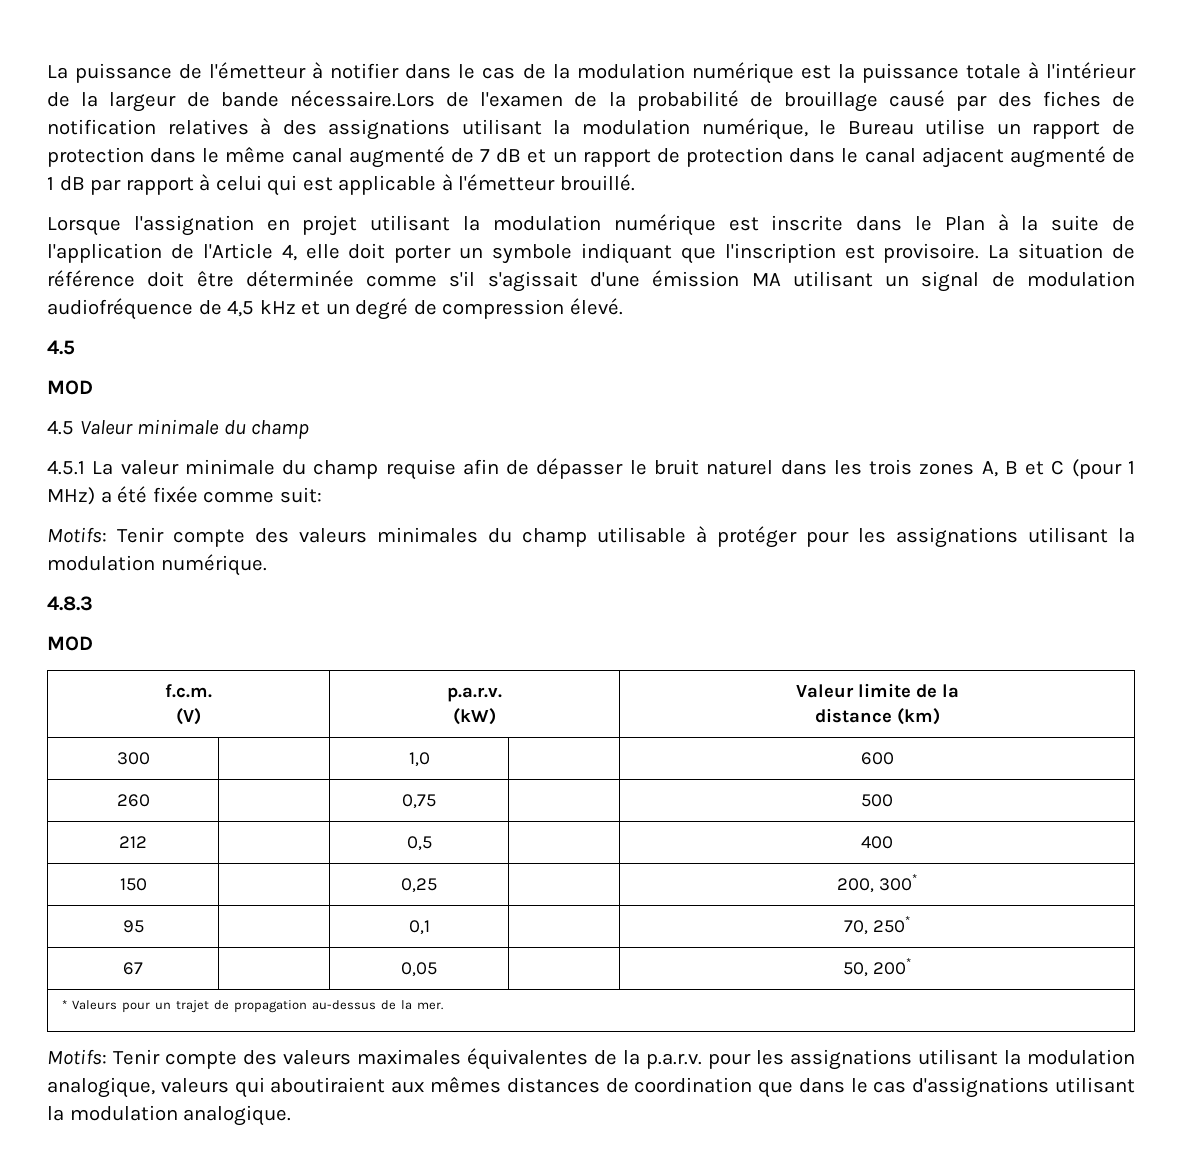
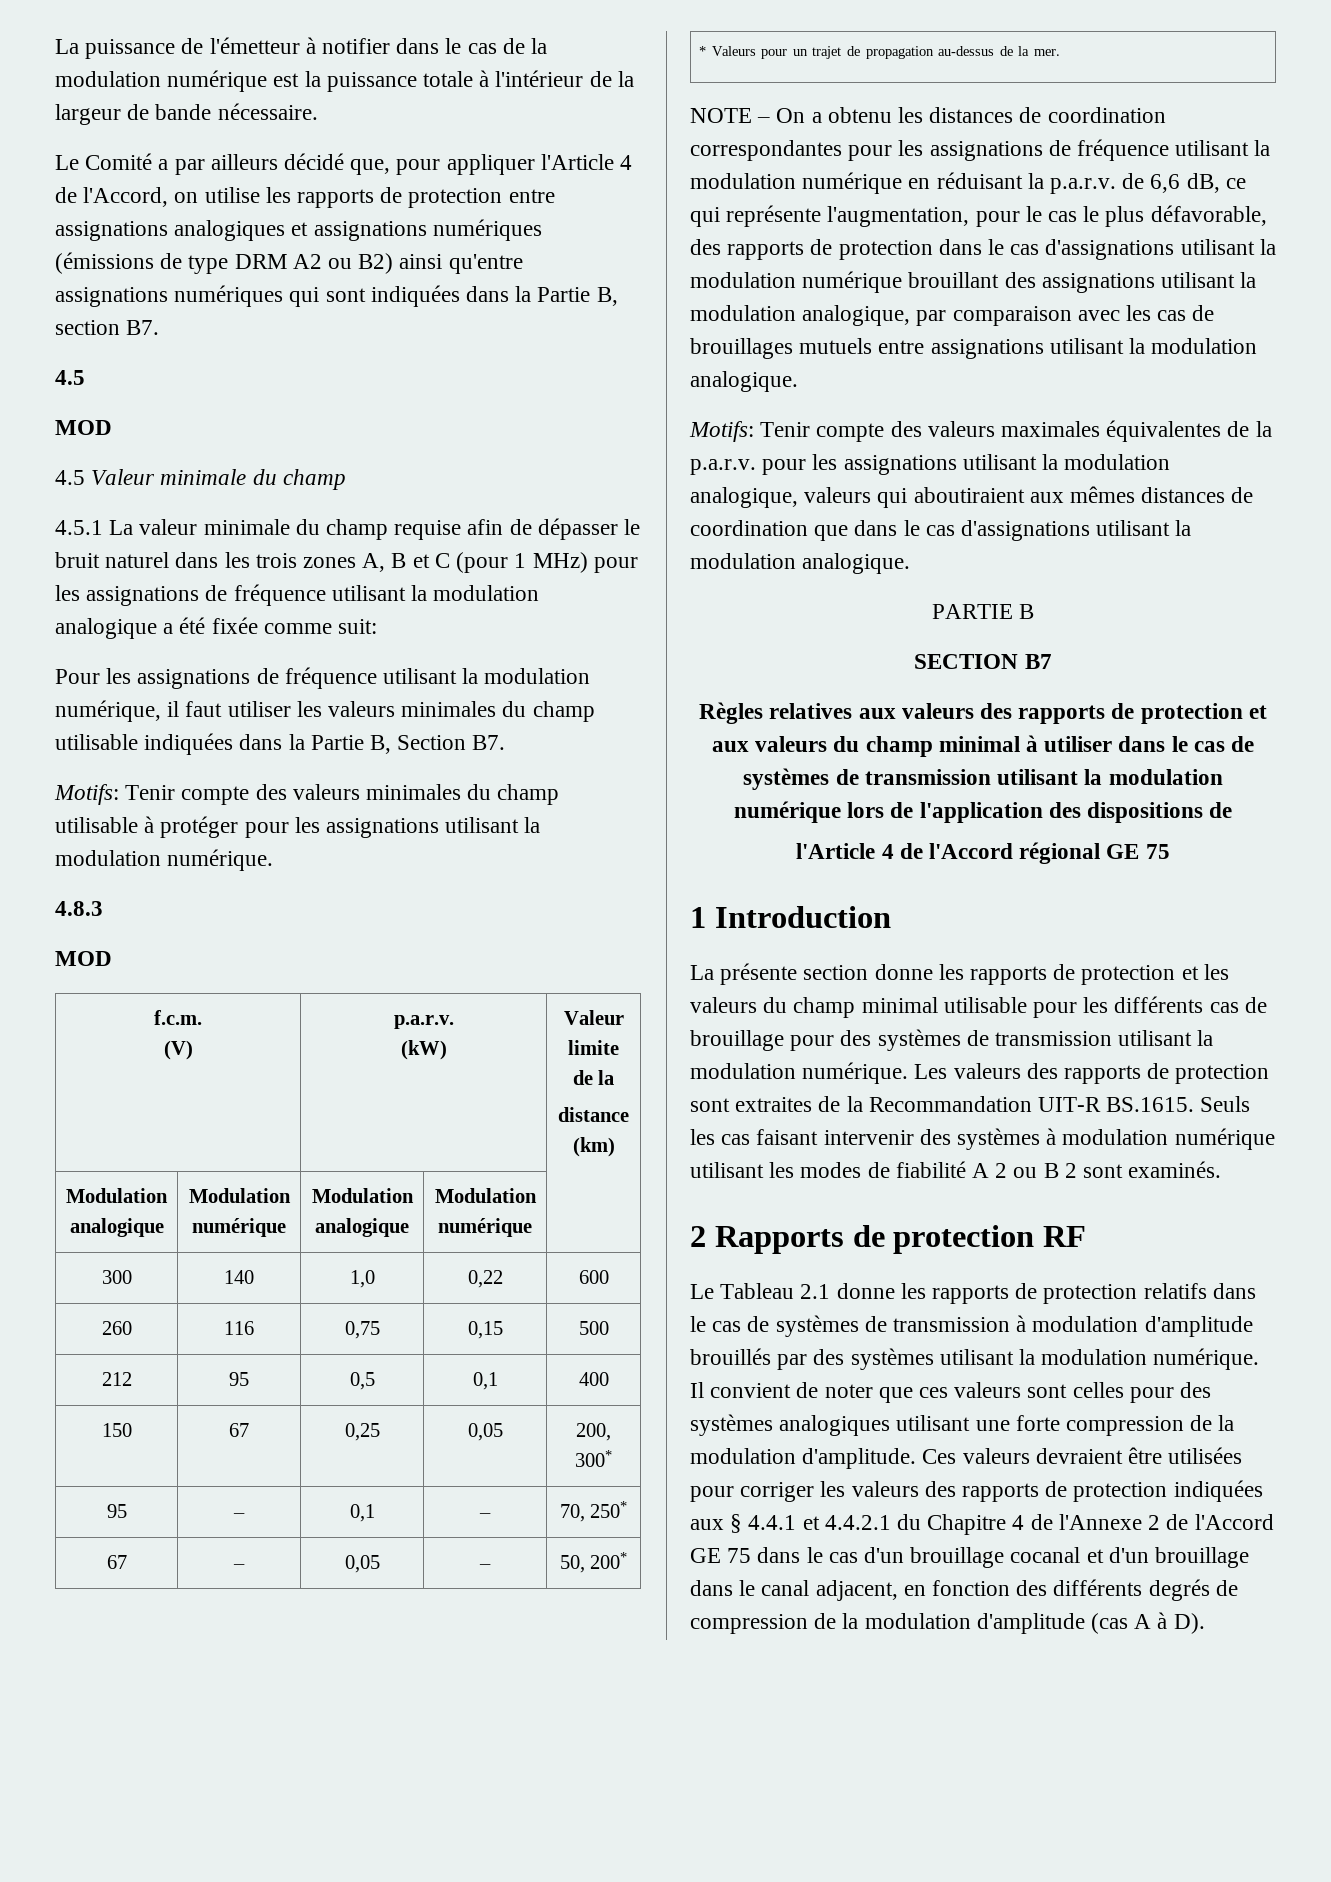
[289,90,1135,112] [47,118,1135,140] [47,146,1135,168] [47,174,635,196] [47,214,1135,236] [47,243,1135,264] [47,270,1136,292] [47,298,623,320] nécessaire.Lors de l'examen de la probabilité de brouillage causé par des fiches de notification relatives à des assignations utilisant la modulation numérique, le Bureau utilise un rapport de protection dans le même canal augmenté de 7 dB et un rapport de protection dans le canal adjacent augmenté de 1 dB par rapport à celui qui est applicable à l'émetteur brouillé. // Lorsque l'assignation en projet utilisant la modulation numérique est inscrite dans le Plan à la suite de l'application de l'Article 4, elle doit porter un symbole indiquant que l'inscription est provisoire. La situation de référence doit être déterminée comme s'il s'agissait d'une émission MA utilisant un signal de modulation audiofréquence de 4,5 kHz et un degré de compression élevé. -> [217,103,318,120] [55,153,633,175] [55,187,555,208] [55,219,542,241] [55,252,523,274] [55,285,618,307] [55,320,160,335] nécessaire. // Le Comité a par ailleurs décidé que, pour appliquer l'Article 4 de l'Accord, on utilise les rapports de protection entre assignations analogiques et assignations numériques (émissions de type DRM A2 ou B2) ainsi qu'entre assignations numériques qui sont indiquées dans la Partie B, section B7.
(95, 496) none -> [593,557,638,573] [55,584,540,606] [55,618,157,639] pour les assignations de fréquence utilisant la modulation analogique
(322, 495) none -> [55,667,591,689] [55,700,595,722] [55,733,506,755] // Pour les assignations de fréquence utilisant la modulation numérique, il faut utiliser les valeurs minimales du champ utilisable indiquées dans la Partie B, Section B7.
(940, 716) none -> [66,1188,168,1203] [69,1218,164,1237] [188,1188,291,1203] [192,1218,286,1237] [311,1188,414,1203] [315,1218,409,1237] [434,1188,537,1203] [438,1218,532,1237] // Modulation analogique | Modulation numérique | Modulation analogique | Modulation numérique |
(150, 758) none -> [224,1270,254,1284] 140
(430, 759) none -> [467,1270,503,1288] 0,22
(150, 800) none -> [224,1321,254,1335] 116
(436, 801) none -> [467,1321,503,1339] 0,15
(147, 842) none -> [229,1372,249,1386] 95
(432, 843) none -> [472,1372,498,1390] 0,1
(147, 884) none -> [229,1423,249,1437] 67
(437, 885) none -> [467,1423,503,1441] 0,05
[408,920,430,935] | 0,1 | -> [233,1513,245,1518] [349,1504,375,1522] [479,1513,491,1518] – | 0,1 | –
[401,962,437,977] | 0,05 | -> [233,1564,245,1569] [344,1555,380,1573] [479,1564,491,1569] – | 0,05 | –
(443, 1006) none -> [690,107,1166,123] [690,139,1271,161] [690,172,1246,194] [690,205,1267,227] [690,239,1276,260] [690,271,1257,293] [690,305,1215,326] [690,338,1258,359] [690,371,798,392] // NOTE – On a obtenu les distances de coordination correspondantes pour les assignations de fréquence utilisant la modulation numérique en réduisant la p.a.r.v. de 6,6 dB, ce qui représente l'augmentation, pour le cas le plus défavorable, des rapports de protection dans le cas d'assignations utilisant la modulation numérique brouillant des assignations utilisant la modulation analogique, par comparaison avec les cas de brouillages mutuels entre assignations utilisant la modulation analogique.
(292, 1115) none -> [931,604,1035,619] [914,654,1052,669] [699,702,1267,724] [711,735,1255,757] [743,768,1223,790] [733,801,1233,823] [796,842,1170,864] [690,906,891,928] [690,963,1229,985] [690,996,1267,1018] [690,1029,1214,1051] [690,1062,1270,1084] [690,1096,1251,1112] [690,1128,1275,1150] [690,1161,1222,1178] [690,1225,1087,1254] [690,1283,1256,1304] [690,1315,1253,1337] [690,1348,1260,1370] [690,1382,1212,1403] [690,1414,1235,1436] [690,1447,1243,1469] [690,1480,1263,1502] [690,1514,1274,1535] [690,1547,1250,1568] [690,1579,1238,1601] [690,1612,1205,1634] // PARTIE B // SECTION B7 // Règles relatives aux valeurs des rapports de protection et aux valeurs du champ minimal à utiliser dans le cas de systèmes de transmission utilisant la modulation numérique lors de l'application des dispositions de // l'Article 4 de l'Accord régional GE 75 // 1 Introduction // La présente section donne les rapports de protection et les valeurs du champ minimal utilisable pour les différents cas de brouillage pour des systèmes de transmission utilisant la modulation numérique. Les valeurs des rapports de protection sont extraites de la Recommandation UIT-R BS.1615. Seuls les cas faisant intervenir des systèmes à modulation numérique utilisant les modes de fiabilité A 2 ou B 2 sont examinés. // 2 Rapports de protection RF // Le Tableau 2.1 donne les rapports de protection relatifs dans le cas de systèmes de transmission à modulation d'amplitude brouillés par des systèmes utilisant la modulation numérique. Il convient de noter que ces valeurs sont celles pour des systèmes analogiques utilisant une forte compression de la modulation d'amplitude. Ces valeurs devraient être utilisées pour corriger les valeurs des rapports de protection indiquées aux § 4.4.1 et 4.4.2.1 du Chapitre 4 de l'Annexe 2 de l'Accord GE 75 dans le cas d'un brouillage cocanal et d'un brouillage dans le canal adjacent, en fonction des différents degrés de compression de la modulation d'amplitude (cas A à D).

